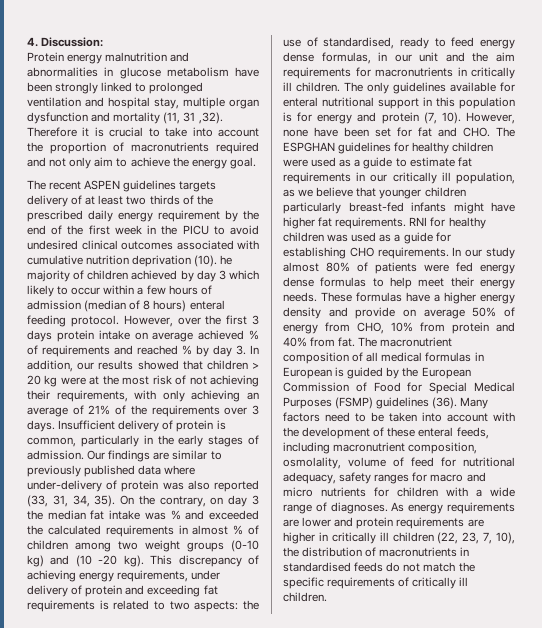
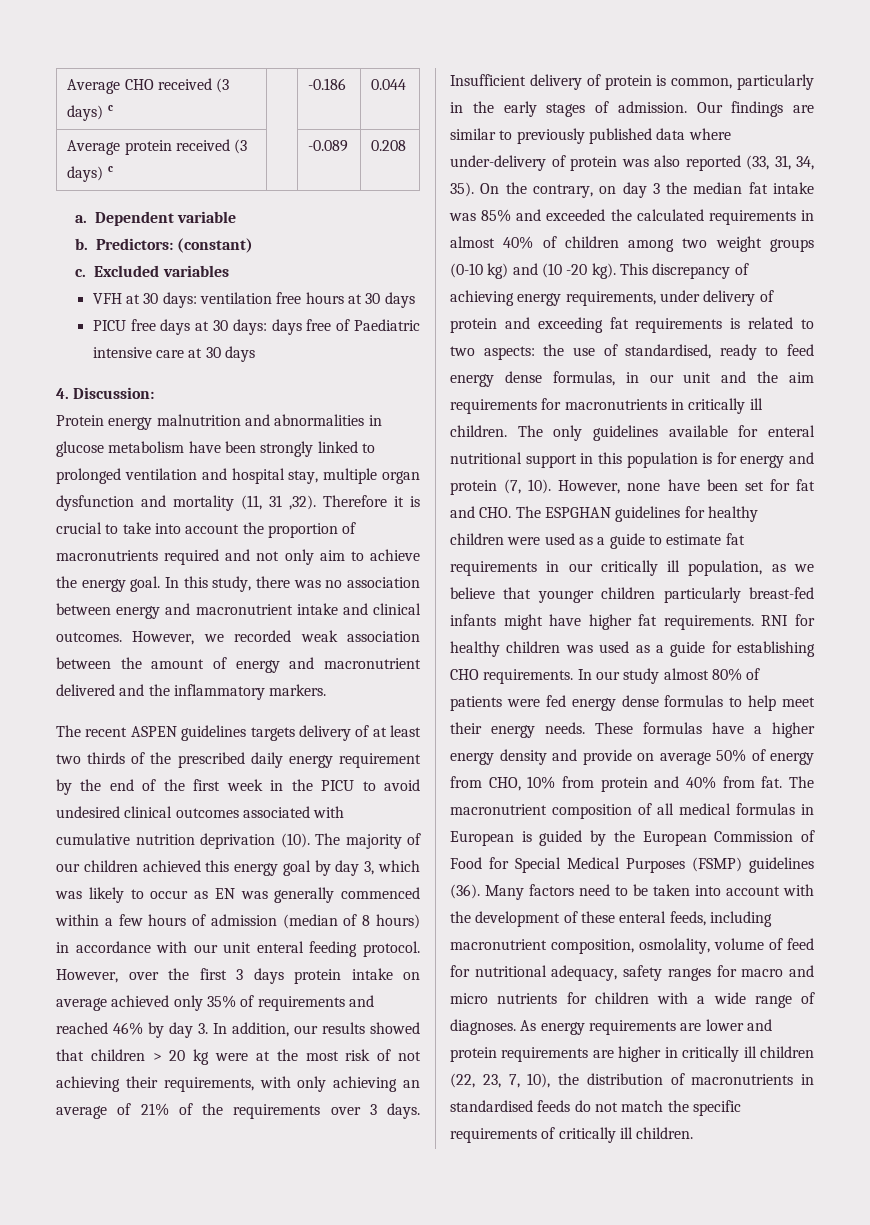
(27, 42) none -> [67,78,230,94] [67,105,113,121] [308,78,347,90] [371,79,407,90] [67,139,248,155] [67,166,113,182] [308,140,349,152] [371,140,407,151] [75,211,237,226] [75,238,254,253] [75,265,229,277] [92,292,415,308] [92,319,420,335] [92,346,255,362] Average CHO received (3 days) c | | -0.186 | 0.044 // Average protein received (3 days) c | | -0.089 | 0.208 // a. Dependent variable // b. Predictors: (constant) // c. Excluded variables // VFH at 30 days: ventilation free hours at 30 days // PICU free days at 30 days: days free of Paediatric intensive care at 30 days //
(256, 163) none -> [165,576,420,592] [56,603,421,619] [56,630,421,645] [56,657,421,673] [56,684,327,700] In this study, there was no association between energy and macronutrient intake and clinical outcomes. However, we recorded weak association between the amount of energy and macronutrient delivered and the inflammatory markers.
[220,255,233,265] he -> [315,833,340,845] The
(85, 275) none -> [56,863,80,872] our
[180,270,259,282] [27,285,101,297] by day 3 which likely to occur -> [205,860,420,876] [55,887,420,903] this energy goal by day 3, which was likely to occur as EN was generally commenced
(187, 306) none -> [56,941,252,953] in accordance with our unit
[249,330,259,340] % -> [173,995,236,1011] only 35%
[182,345,192,355] % -> [113,1022,143,1035] 46%
[170,510,181,520] % -> [481,209,512,222] 85%
[233,525,244,535] % -> [503,236,534,249] 40%

